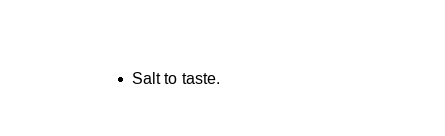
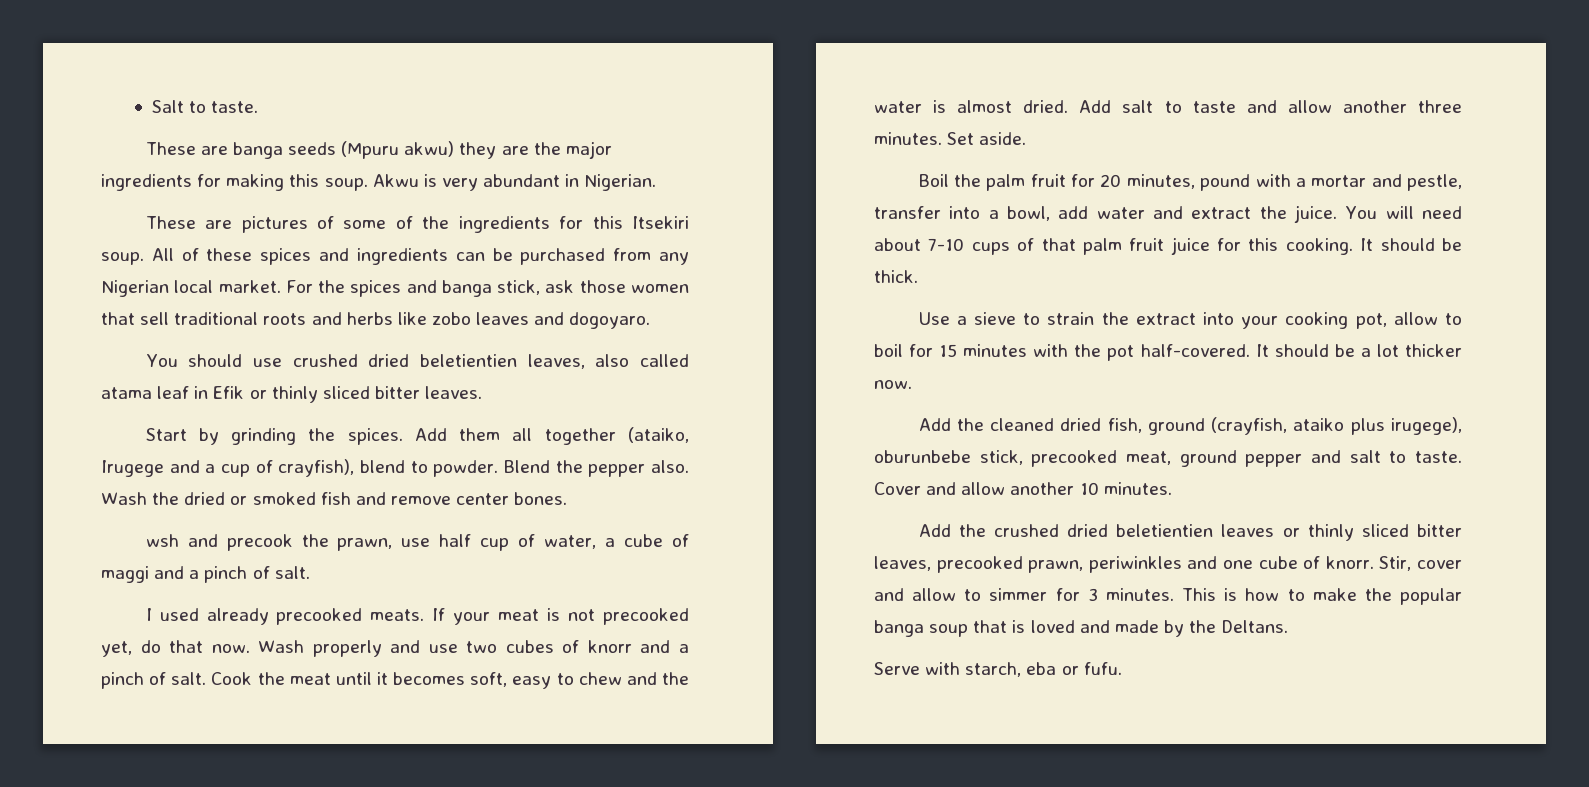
(220, 78) none -> [145,141,612,159] [101,174,657,191] [145,216,689,233] [101,248,689,265] [101,280,689,297] [101,312,651,329] [145,354,689,369] [101,386,483,403] [145,427,689,445] [101,459,689,477] [101,492,568,505] [145,534,690,551] [101,566,310,583] [145,608,689,625] [101,640,689,657] [101,672,689,689] [874,100,1462,113] [874,132,1027,145] [918,174,1462,191] [874,205,1462,223] [874,237,1462,255] [874,270,918,283] [918,312,1462,329] [874,344,1462,361] [874,380,912,389] [918,417,1462,435] [874,450,1462,467] [874,482,1172,495] [918,524,1462,541] [874,556,1462,573] [874,588,1462,605] [874,620,1289,637] [874,662,1122,677] // These are banga seeds (Mpuru akwu) they are the major ingredients for making this soup. Akwu is very abundant in Nigerian. // These are pictures of some of the ingredients for this Itsekiri soup. All of these spices and ingredients can be purchased from any Nigerian local market. For the spices and banga stick, ask those women that sell traditional roots and herbs like zobo leaves and dogoyaro. // You should use crushed dried beletientien leaves, also called atama leaf in Efik or thinly sliced bitter leaves. // Start by grinding the spices. Add them all together (ataiko, Irugege and a cup of crayfish), blend to powder. Blend the pepper also. Wash the dried or smoked fish and remove center bones. // wsh and precook the prawn, use half cup of water, a cube of maggi and a pinch of salt. // I used already precooked meats. If your meat is not precooked yet, do that now. Wash properly and use two cubes of knorr and a pinch of salt. Cook the meat until it becomes soft, easy to chew and the water is almost dried. Add salt to taste and allow another three minutes. Set aside. // Boil the palm fruit for 20 minutes, pound with a mortar and pestle, transfer into a bowl, add water and extract the juice. You will need about 7-10 cups of that palm fruit juice for this cooking. It should be thick. // Use a sieve to strain the extract into your cooking pot, allow to boil for 15 minutes with the pot half-covered. It should be a lot thicker now. // Add the cleaned dried fish, ground (crayfish, ataiko plus irugege), oburunbebe stick, precooked meat, ground pepper and salt to taste. Cover and allow another 10 minutes. // Add the crushed dried beletientien leaves or thinly sliced bitter leaves, precooked prawn, periwinkles and one cube of knorr. Stir, cover and allow to simmer for 3 minutes. This is how to make the popular banga soup that is loved and made by the Deltans. // Serve with starch, eba or fufu.

